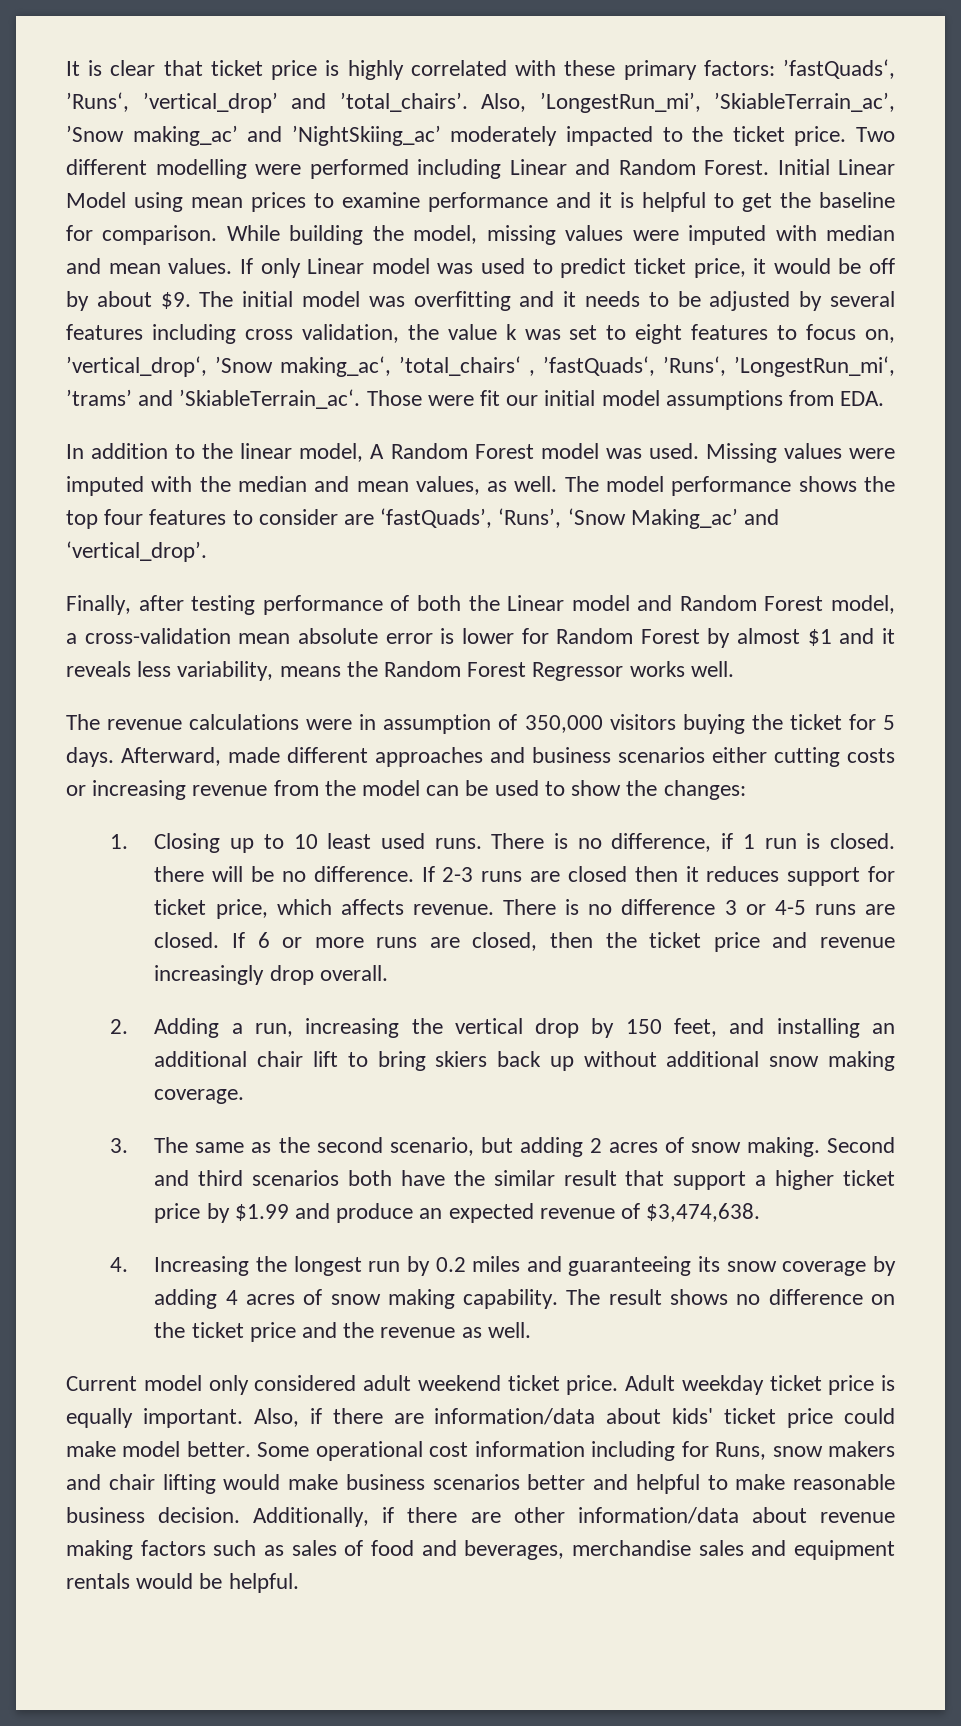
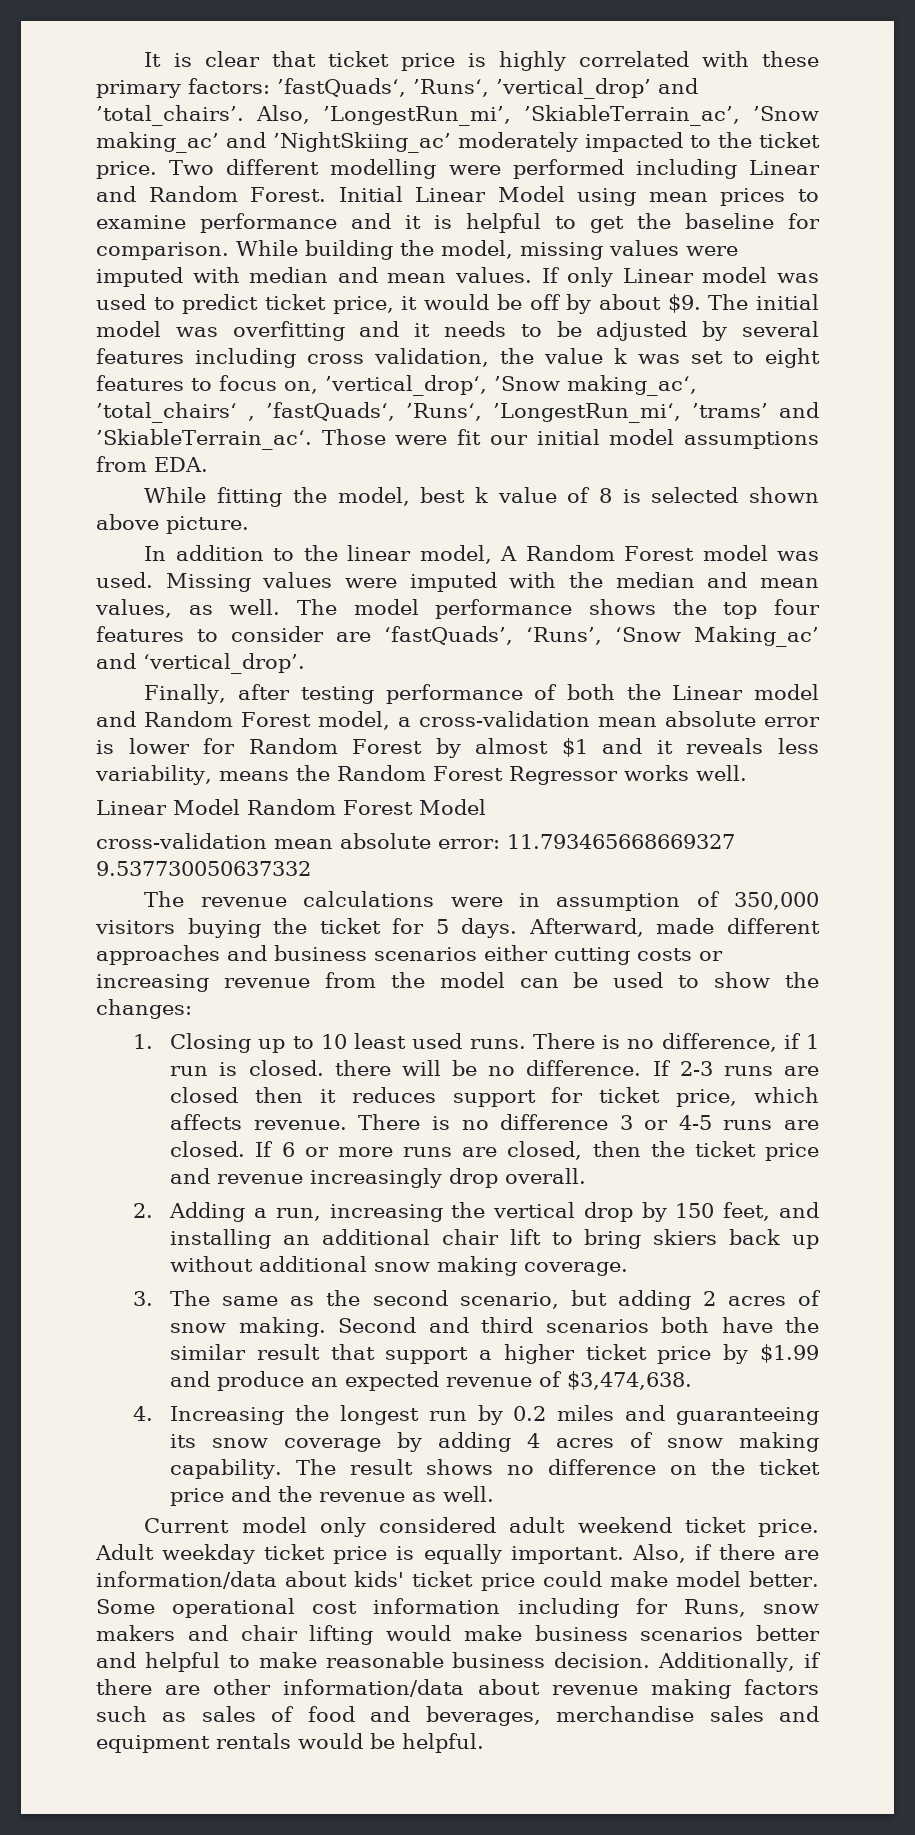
(885, 398) none -> [144,487,819,507] [96,514,249,534] // While fitting the model, best k value of 8 is selected shown above picture.
(734, 669) none -> [96,799,486,815] [96,833,735,849] [96,861,311,876] // Linear Model Random Forest Model // cross-validation mean absolute error: 11.793465668669327 9.537730050637332

